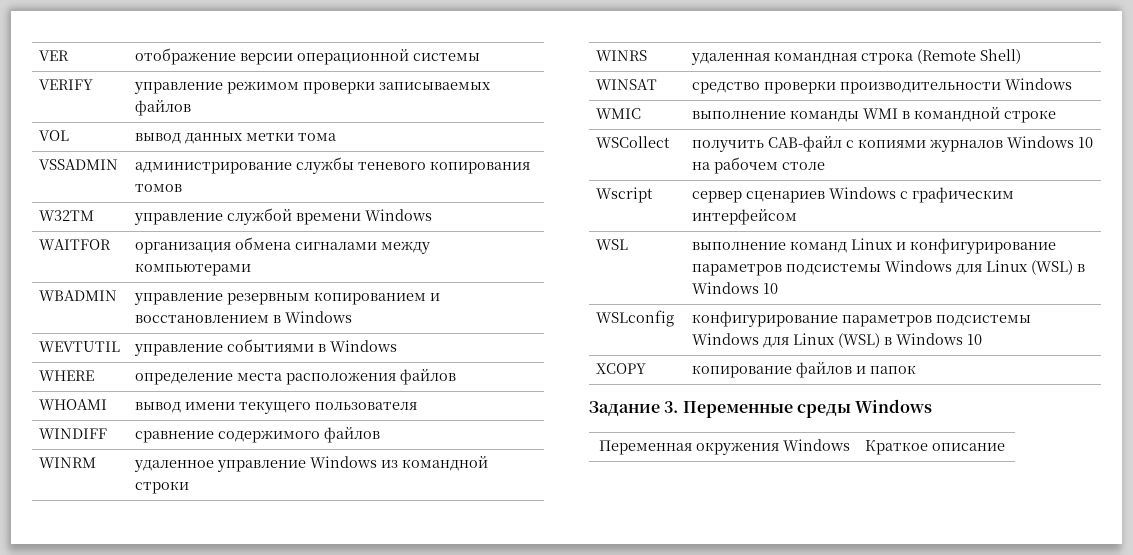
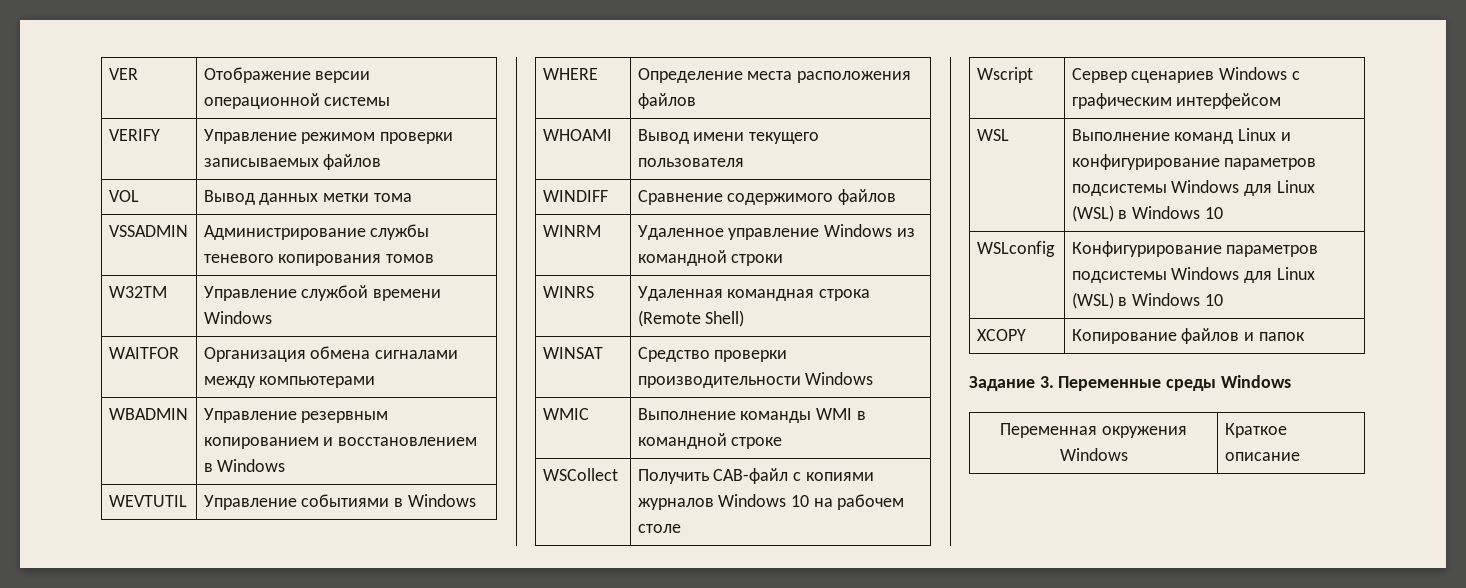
[135,48,237,65] отображение -> [203,67,311,83] Отображение
[134,82,224,94] управление -> [203,129,297,144] Управление
[135,133,182,144] вывод -> [203,190,255,205] Вывод
[135,162,293,174] администрирование -> [203,225,366,240] Администрирование
[134,213,224,225] управление -> [203,286,297,301] Управление
[135,242,232,254] организация -> [203,347,306,362] Организация
[134,293,224,305] управление -> [203,408,297,423] Управление
[134,344,224,356] управление -> [203,495,297,510] Управление
[135,373,234,385] определение -> [637,68,743,83] Определение
[135,402,182,413] вывод -> [637,129,689,144] Вывод
[135,431,215,443] сравнение -> [637,190,723,205] Сравнение
[134,460,215,472] удаленное -> [637,225,724,240] Удаленное
[691,53,771,65] удаленная -> [637,286,723,301] Удаленная
[692,82,761,94] средство -> [637,347,710,362] Средство
[692,111,787,119] выполнение -> [637,408,736,420] Выполнение
[692,140,765,152] получить -> [637,469,709,484] Получить
[692,191,743,203] сервер -> [1071,68,1127,83] Сервер
[692,242,787,250] выполнение -> [1071,129,1170,141] Выполнение
[692,311,839,327] конфигурирование -> [1071,241,1222,257] Конфигурирование
[692,365,793,378] копирование -> [1071,329,1177,344] Копирование

